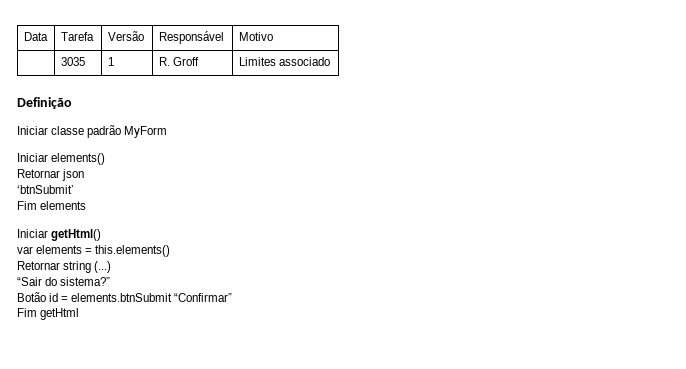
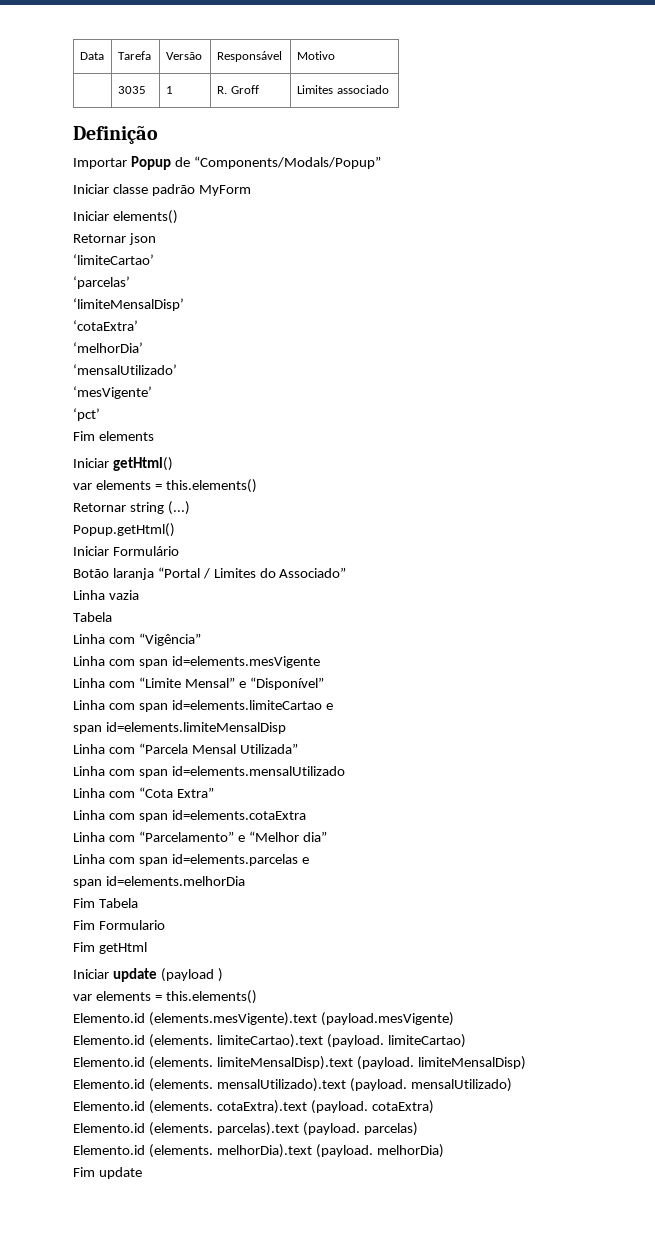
(72, 103) none -> [73,156,381,170] // Importar Popup de “Components/Modals/Popup”
[17,185,74,194] ‘btnSubmit’ -> [73,254,154,265] [73,276,130,289] [73,298,184,311] [73,320,138,331] [73,342,143,353] [73,364,177,375] [73,386,152,399] [73,408,100,421] ‘limiteCartao’ // ‘parcelas’ // ‘limiteMensalDisp’ // ‘cotaExtra’ // ‘melhorDia’ // ‘mensalUtilizado’ // ‘mesVigente’ // ‘pct’
[17,277,111,286] [17,292,233,302] [17,308,80,320] “Sair do sistema?” // Botão id = elements.btnSubmit “Confirmar” // Fim getHtml -> [73,523,175,537] [73,546,179,556] [73,567,347,580] [73,590,139,600] [73,612,112,622] [73,633,201,646] [73,656,320,668] [73,677,324,690] [73,700,333,712] [73,722,286,734] [73,743,298,754] [73,766,345,778] [73,787,214,798] [73,810,306,822] [73,831,327,842] [73,854,309,866] [73,876,245,888] [73,898,138,908] [73,920,165,930] [73,942,147,954] [73,968,223,982] [73,990,257,1004] [73,1012,454,1026] [73,1034,466,1048] [73,1056,526,1070] [73,1078,512,1092] [73,1100,434,1114] [73,1122,418,1136] [73,1144,444,1158] [73,1167,142,1179] Popup.getHtml() // Iniciar Formulário // Botão laranja “Portal / Limites do Associado” // Linha vazia // Tabela // Linha com “Vigência” // Linha com span id=elements.mesVigente // Linha com “Limite Mensal” e “Disponível” // Linha com span id=elements.limiteCartao e // span id=elements.limiteMensalDisp // Linha com “Parcela Mensal Utilizada” // Linha com span id=elements.mensalUtilizado // Linha com “Cota Extra” // Linha com span id=elements.cotaExtra // Linha com “Parcelamento” e “Melhor dia” // Linha com span id=elements.parcelas e // span id=elements.melhorDia // Fim Tabela // Fim Formulario // Fim getHtml // Iniciar update (payload ) // var elements = this.elements() // Elemento.id (elements.mesVigente).text (payload.mesVigente) // Elemento.id (elements. limiteCartao).text (payload. limiteCartao) // Elemento.id (elements. limiteMensalDisp).text (payload. limiteMensalDisp) // Elemento.id (elements. mensalUtilizado).text (payload. mensalUtilizado) // Elemento.id (elements. cotaExtra).text (payload. cotaExtra) // Elemento.id (elements. parcelas).text (payload. parcelas) // Elemento.id (elements. melhorDia).text (payload. melhorDia) // Fim update

